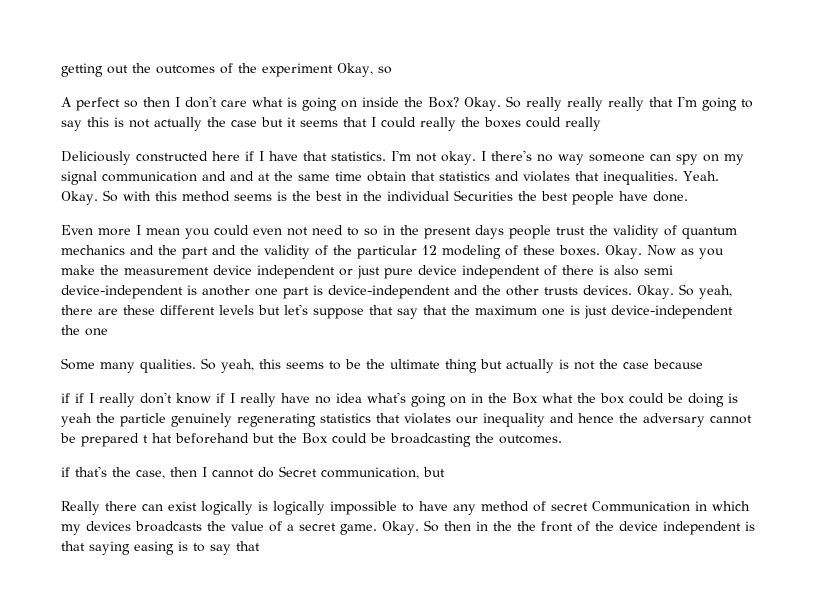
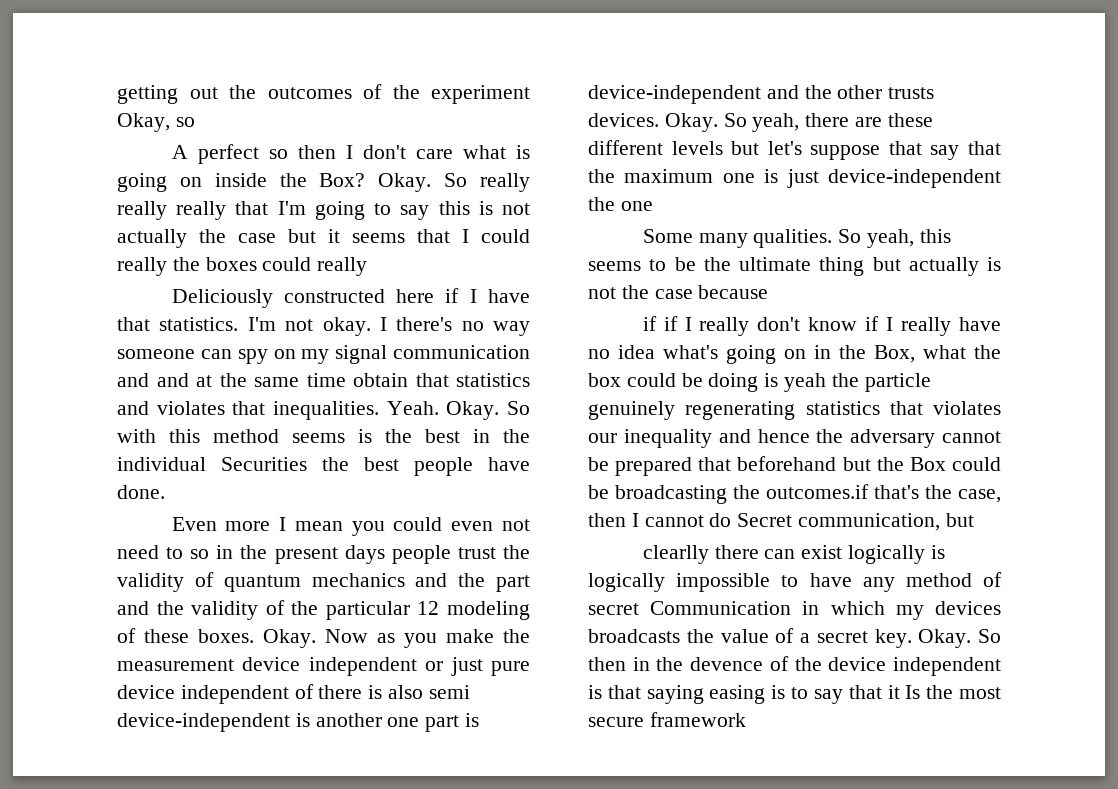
[512,393,538,404] Box -> [874,345,915,363] Box,
[143,433,172,443] t hat -> [698,457,732,471] that
[499,435,562,444] [61,467,70,477] outcomes. // if -> [766,484,869,499] outcomes.if
[61,501,100,515] Really -> [642,545,709,564] clearlly
[340,524,377,535] game. -> [874,629,912,648] key.
[516,521,573,532] the front -> [690,657,764,671] devence
(260, 546) none -> [887,685,1001,699] [588,712,746,727] it Is the most secure framework

